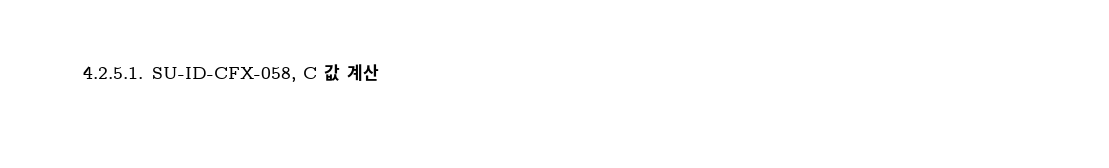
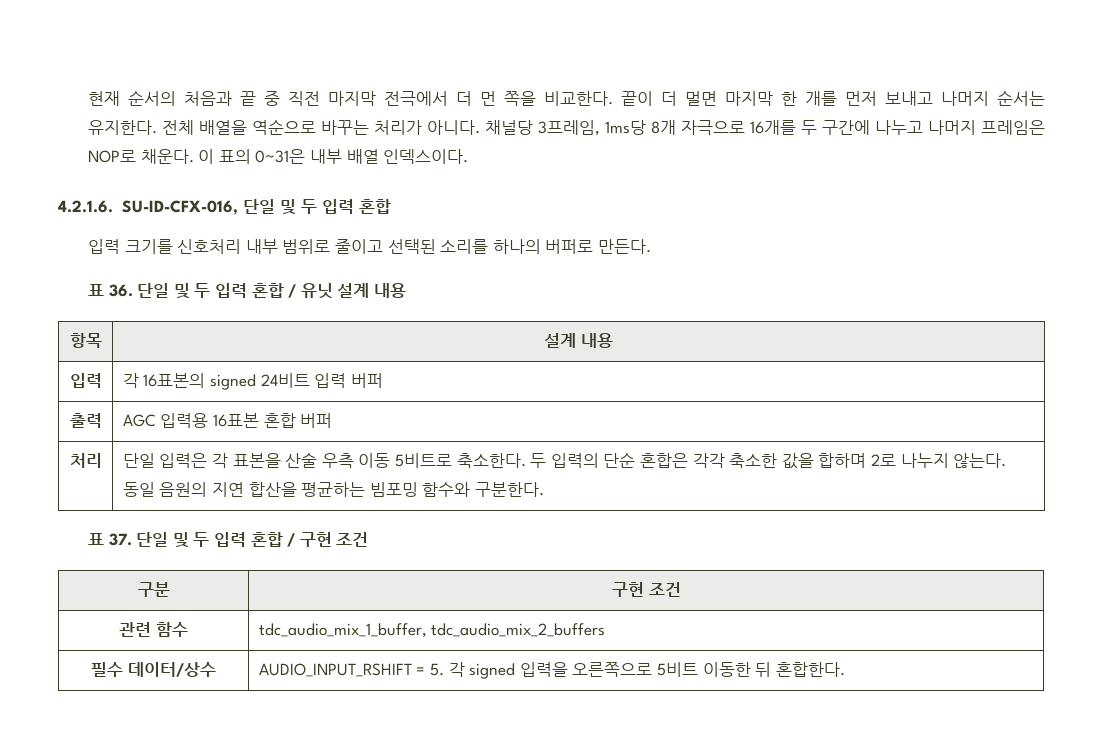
[83,64,379,82] 4.2.5.1. SU-ID-CFX-058, C 값 계산 -> [88,90,1045,106] [88,119,1045,136] [88,149,469,164] [58,199,391,215] [88,239,651,254] [88,283,406,299] [69,333,102,348] [544,333,613,348] [69,373,102,388] [122,373,383,390] [69,413,102,428] [122,413,333,428] [69,453,102,468] [122,452,1007,469] [122,482,545,497] [88,532,369,548] [137,582,170,597] [611,582,681,597] [119,622,188,637] [258,623,606,638] [91,662,216,677] [258,662,845,679] 현재 순서의 처음과 끝 중 직전 마지막 전극에서 더 먼 쪽을 비교한다. 끝이 더 멀면 마지막 한 개를 먼저 보내고 나머지 순서는 유지한다. 전체 배열을 역순으로 바꾸는 처리가 아니다. 채널당 3프레임, 1ms당 8개 자극으로 16개를 두 구간에 나누고 나머지 프레임은 NOP로 채운다. 이 표의 0~31은 내부 배열 인덱스이다. // 4.2.1.6. SU-ID-CFX-016, 단일 및 두 입력 혼합 // 입력 크기를 신호처리 내부 범위로 줄이고 선택된 소리를 하나의 버퍼로 만든다. // 표 36. 단일 및 두 입력 혼합 / 유닛 설계 내용 // 항목 | 설계 내용 // 입력 | 각 16표본의 signed 24비트 입력 버퍼 // 출력 | AGC 입력용 16표본 혼합 버퍼 // 처리 | 단일 입력은 각 표본을 산술 우측 이동 5비트로 축소한다. 두 입력의 단순 혼합은 각각 축소한 값을 합하며 2로 나누지 않는다. 동일 음원의 지연 합산을 평균하는 빔포밍 함수와 구분한다. // 표 37. 단일 및 두 입력 혼합 / 구현 조건 // 구분 | 구현 조건 // 관련 함수 | tdc_audio_mix_1_buffer, tdc_audio_mix_2_buffers // 필수 데이터/상수 | AUDIO_INPUT_RSHIFT = 5. 각 signed 입력을 오른쪽으로 5비트 이동한 뒤 혼합한다.

